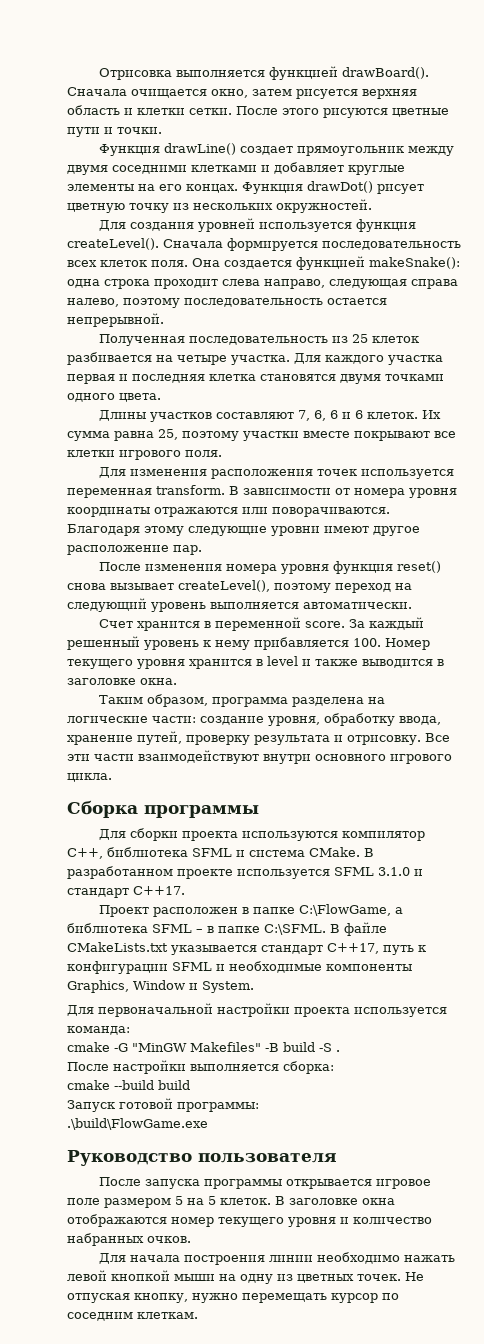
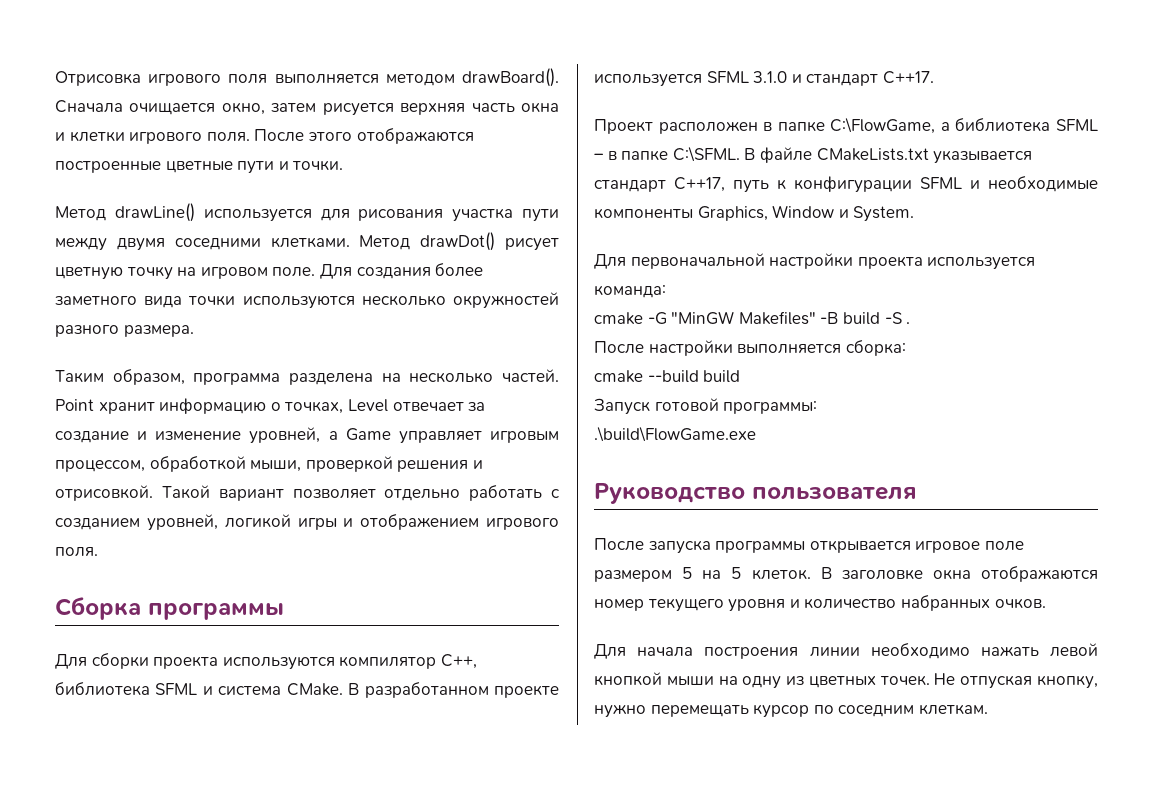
[176,66,339,80] выполняется функцией -> [148,74,455,86] игрового поля выполняется методом
[67,105,449,118] [67,127,162,137] [99,143,455,156] [67,162,405,175] [67,181,424,194] [67,199,372,213] [99,218,417,232] [67,238,461,251] [67,256,460,270] [67,279,458,289] [67,298,387,308] [67,313,164,327] [99,334,420,346] [67,352,443,365] [67,374,444,384] [67,393,161,402] [99,410,442,422] [67,429,456,441] [67,450,222,460] [99,467,455,479] [67,485,457,498] [67,507,390,517] [67,524,420,536] [67,545,202,555] [99,561,442,574] [67,580,412,593] [67,598,412,612] [99,617,425,631] [67,636,430,650] [67,656,444,669] [67,678,177,685] область и клетки сетки. После этого рисуются цветные пути и точки. // Функция drawLine() создает прямоугольник между двумя соседними клетками и добавляет круглые элементы на его концах. Функция drawDot() рисует цветную точку из нескольких окружностей. // Для создания уровней используется функция createLevel(). Сначала формируется последовательность всех клеток поля. Она создается функцией makeSnake(): одна строка проходит слева направо, следующая справа налево, поэтому последовательность остается непрерывной. // Полученная последовательность из 25 клеток разбивается на четыре участка. Для каждого участка первая и последняя клетка становятся двумя точками одного цвета. // Длины участков составляют 7, 6, 6 и 6 клеток. Их сумма равна 25, поэтому участки вместе покрывают все клетки игрового поля. // Для изменения расположения точек используется переменная transform. В зависимости от номера уровня координаты отражаются или поворачиваются. Благодаря этому следующие уровни имеют другое расположение пар. // После изменения номера уровня функция reset() снова вызывает createLevel(), поэтому переход на следующий уровень выполняется автоматически. // Счет хранится в переменной score. За каждый решенный уровень к нему прибавляется 100. Номер текущего уровня хранится в level и также выводится в заголовке окна. -> [471,102,559,113] [55,128,474,144] [55,160,344,174] [55,203,559,222] [55,232,559,251] [55,263,484,280] [55,292,559,309] [55,325,194,337] часть окна и клетки игрового поля. После этого отображаются построенные цветные пути и точки. // Метод drawLine() используется для рисования участка пути между двумя соседними клетками. Метод drawDot() рисует цветную точку на игровом поле. Для создания более заметного вида точки используются несколько окружностей разного размера.
[67,713,441,726] [67,731,450,745] [67,750,452,764] [67,773,112,782] логические части: создание уровня, обработку ввода, хранение путей, проверку результата и отрисовку. Все эти части взаимодействуют внутри основного игрового цикла. -> [409,369,559,383] [55,398,486,414] [55,427,560,444] [55,456,483,472] [55,485,560,501] [55,514,559,531] [55,547,98,557] несколько частей. Point хранит информацию о точках, Level отвечает за создание и изменение уровней, а Game управляет игровым процессом, обработкой мыши, проверкой решения и отрисовкой. Такой вариант позволяет отдельно работать с созданием уровней, логикой игры и отображением игрового поля.

